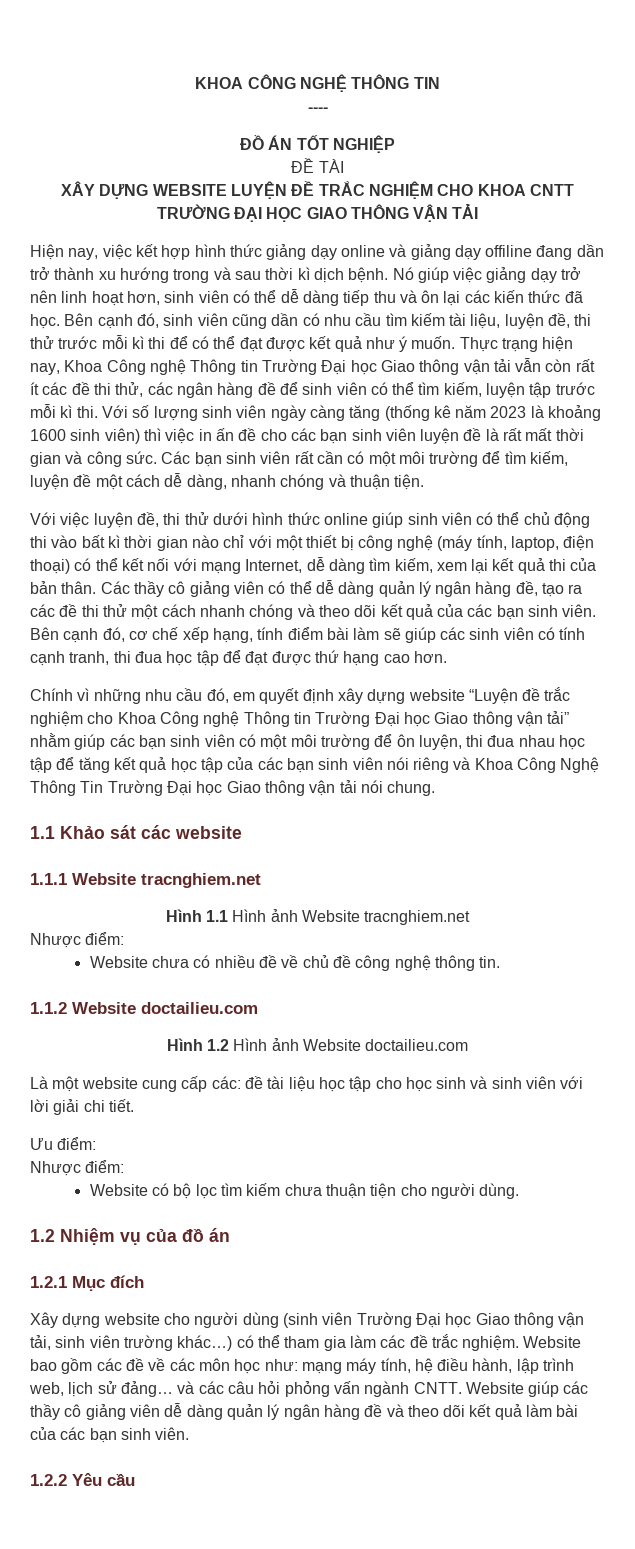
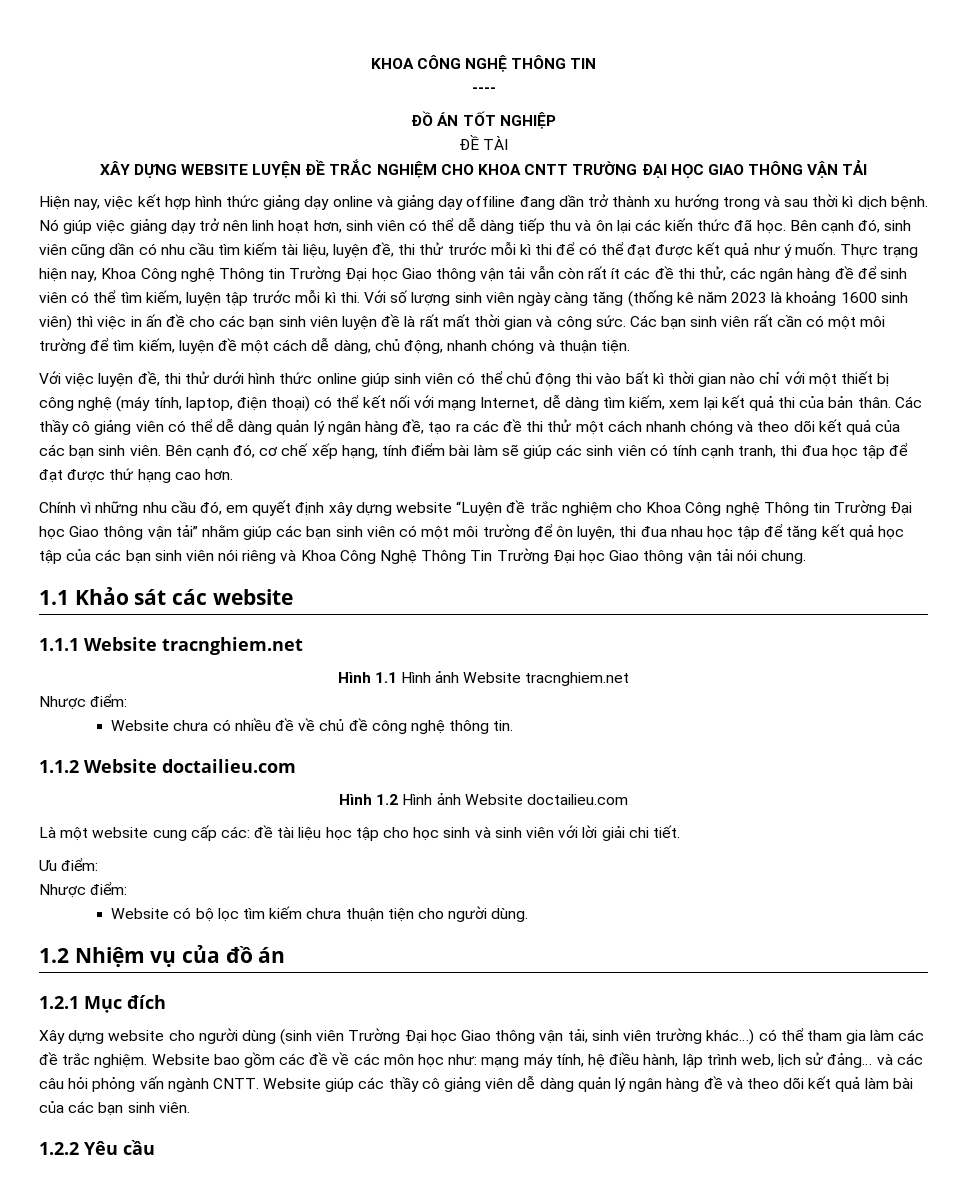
(227, 482) none -> [374,339,444,354] chủ động,

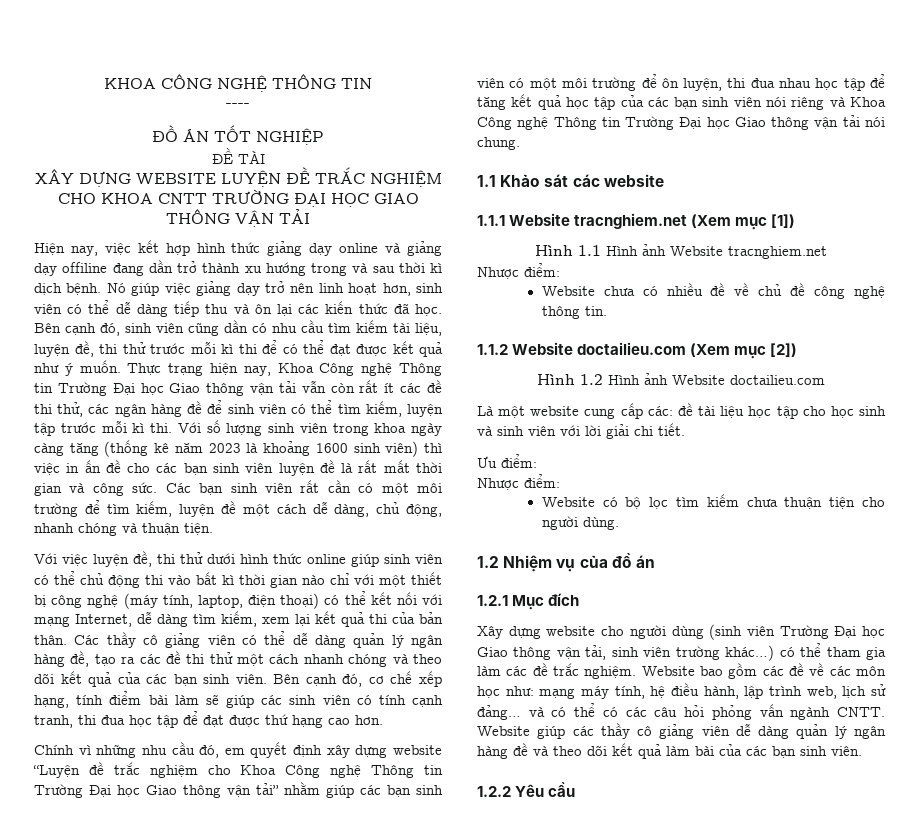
(514, 297) none -> [332,423,407,436] trong khoa
[380,550,493,564] Nghệ Thông Tin -> [517,116,621,130] nghệ Thông tin
(303, 646) none -> [691,214,796,230] (Xem mục [1])
(296, 766) none -> [690,343,798,359] (Xem mục [2])
(893, 1059) none -> [551,703,618,717] có thể có

